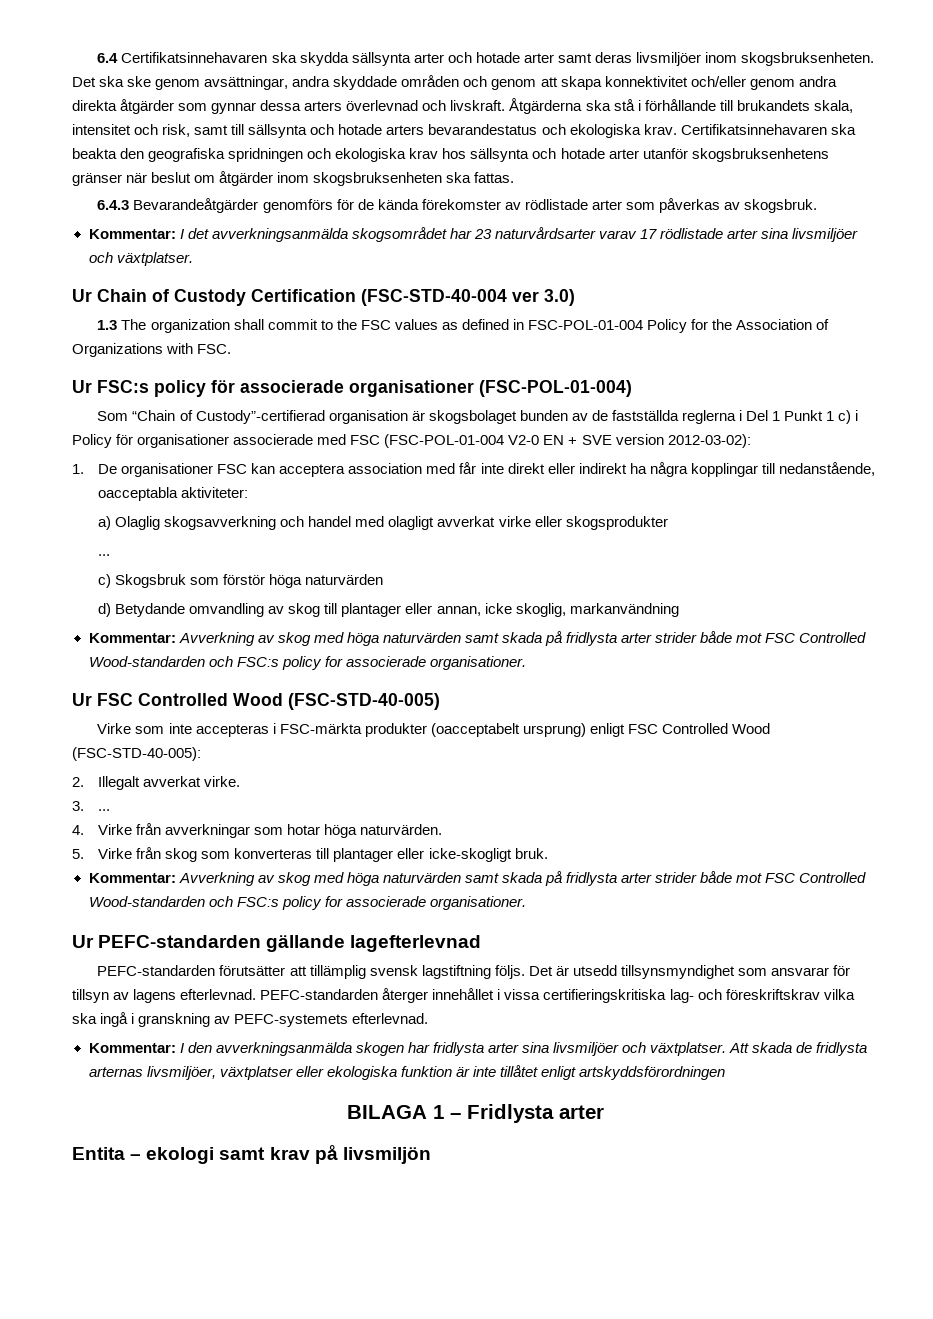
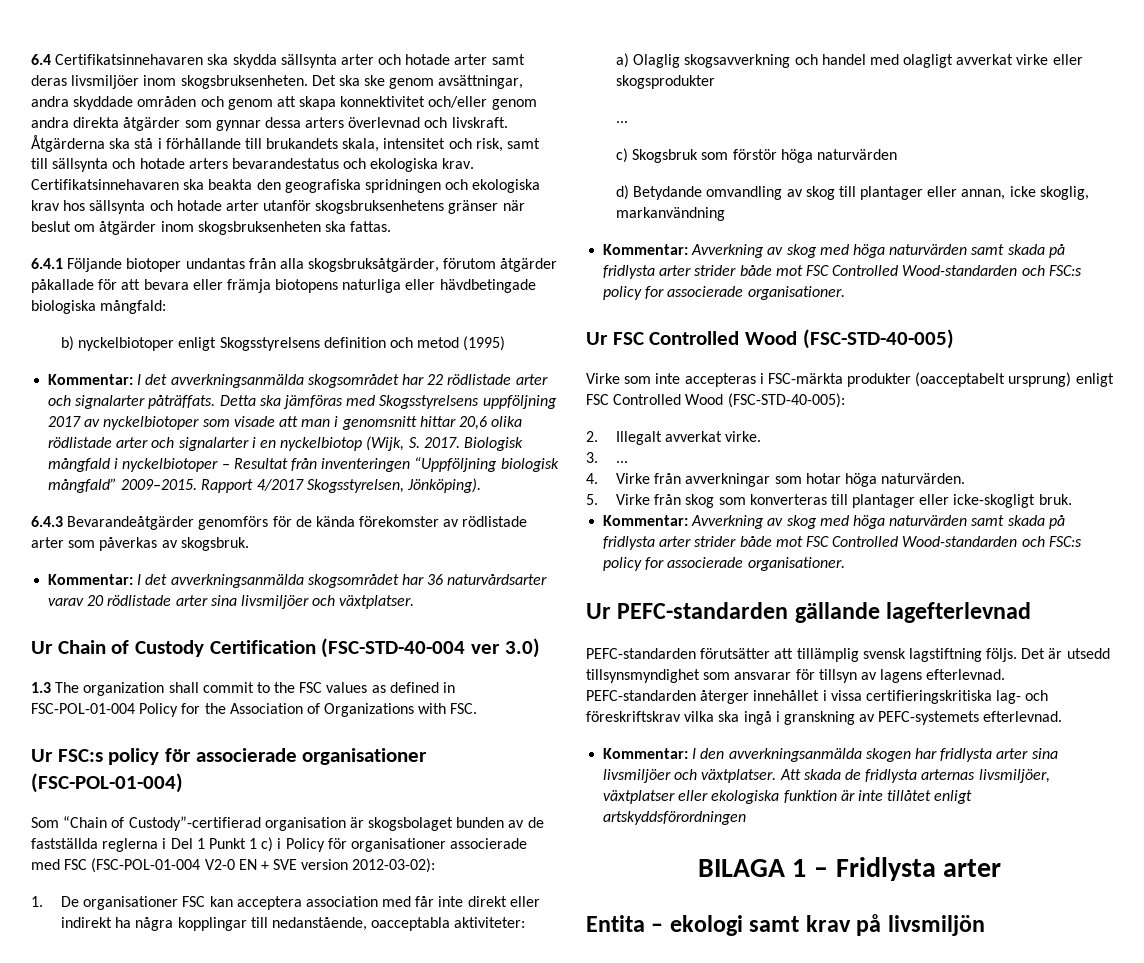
(515, 177) none -> [31,258,558,272] [31,279,536,293] [31,300,167,314] [60,336,506,351] [48,374,548,388] [48,395,557,409] [48,416,523,430] [48,436,523,451] [48,457,559,472] [48,478,481,493] // 6.4.1 Följande biotoper undantas från alla skogsbruksåtgärder, förutom åtgärder påkallade för att bevara eller främja biotopens naturliga eller hävdbetingade biologiska mångfald: // b) nyckelbiotoper enligt Skogsstyrelsens definition och metod (1995) // Kommentar: I det avverkningsanmälda skogsområdet har 22 rödlistade arter och signalarter påträffats. Detta ska jämföras med Skogsstyrelsens uppföljning 2017 av nyckelbiotoper som visade att man i genomsnitt hittar 20,6 olika rödlistade arter och signalarter i en nyckelbiotop (Wijk, S. 2017. Biologisk mångfald i nyckelbiotoper – Resultat från inventeringen “Uppföljning biologisk mångfald” 2009–2015. Rapport 4/2017 Skogsstyrelsen, Jönköping).
[473,229,492,239] 23 -> [427,574,444,585] 36
[639,229,657,239] 17 -> [87,595,105,606] 20

